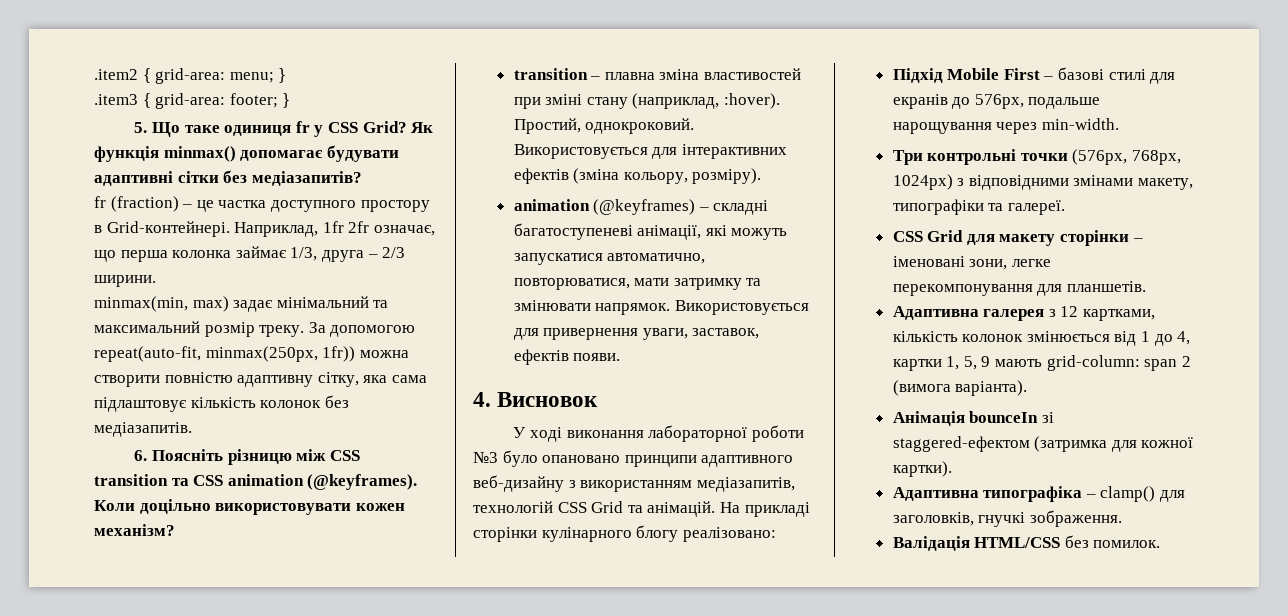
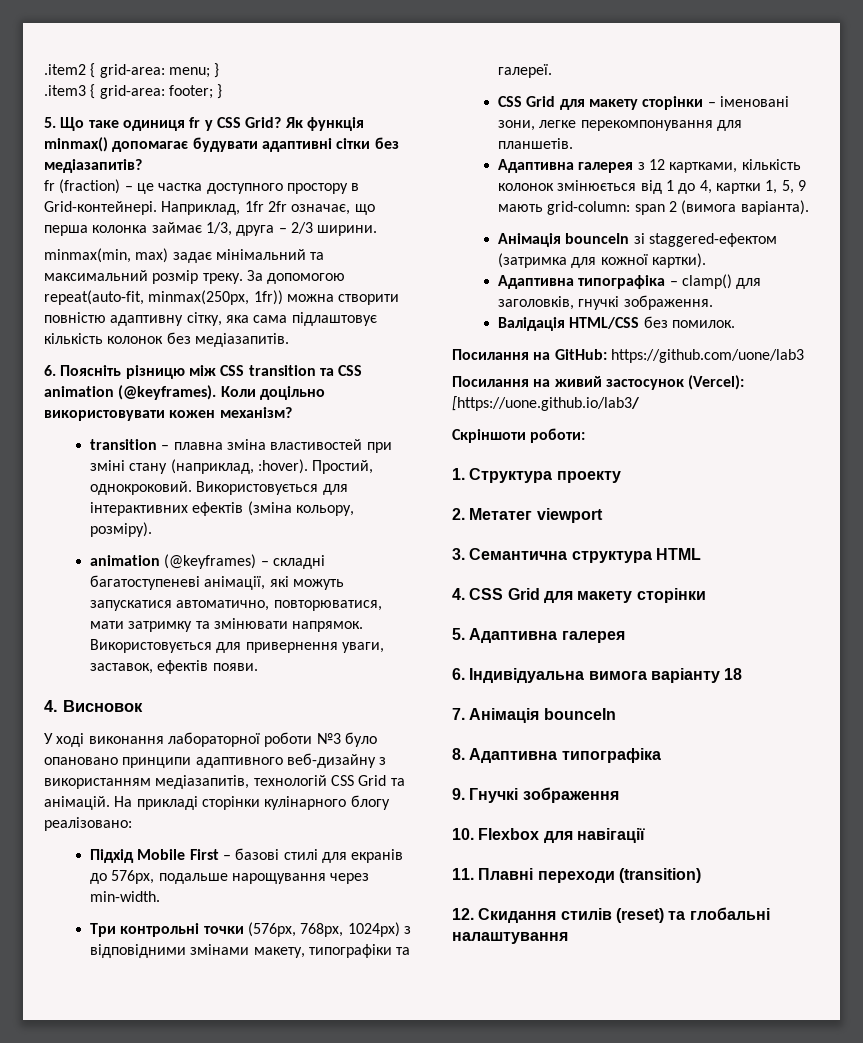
(1161, 544) none -> [452,349,804,363] [452,375,745,390] [452,396,640,411] [452,428,586,443] [452,468,621,483] [452,508,603,523] [452,548,701,563] [452,588,706,603] [452,628,625,643] [452,668,743,683] [452,708,616,723] [452,748,661,763] [452,787,619,803] [452,828,645,843] [452,868,701,883] [452,907,770,923] [452,932,568,944] // Посилання на GitHub: https://github.com/uone/lab3 // Посилання на живий застосунок (Vercel): [https://uone.github.io/lab3/ // Скріншоти роботи: // 1. Структура проекту // 2. Метатег viewport // 3. Семантична структура HTML // 4. CSS Grid для макету сторінки // 5. Адаптивна галерея // 6. Індивідуальна вимога варіанту 18 // 7. Анімація bounceIn // 8. Адаптивна типографіка // 9. Гнучкі зображення // 10. Flexbox для навігації // 11. Плавні переходи (transition) // 12. Скидання стилів (reset) та глобальні налаштування

